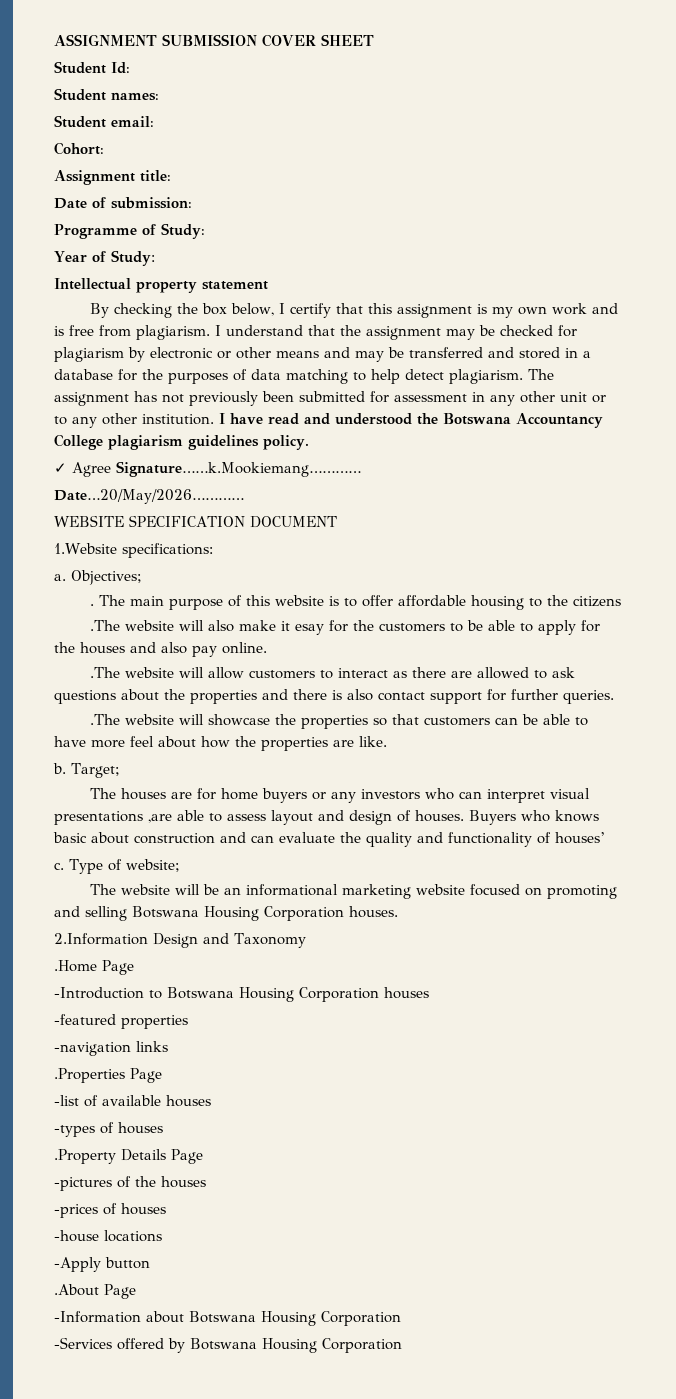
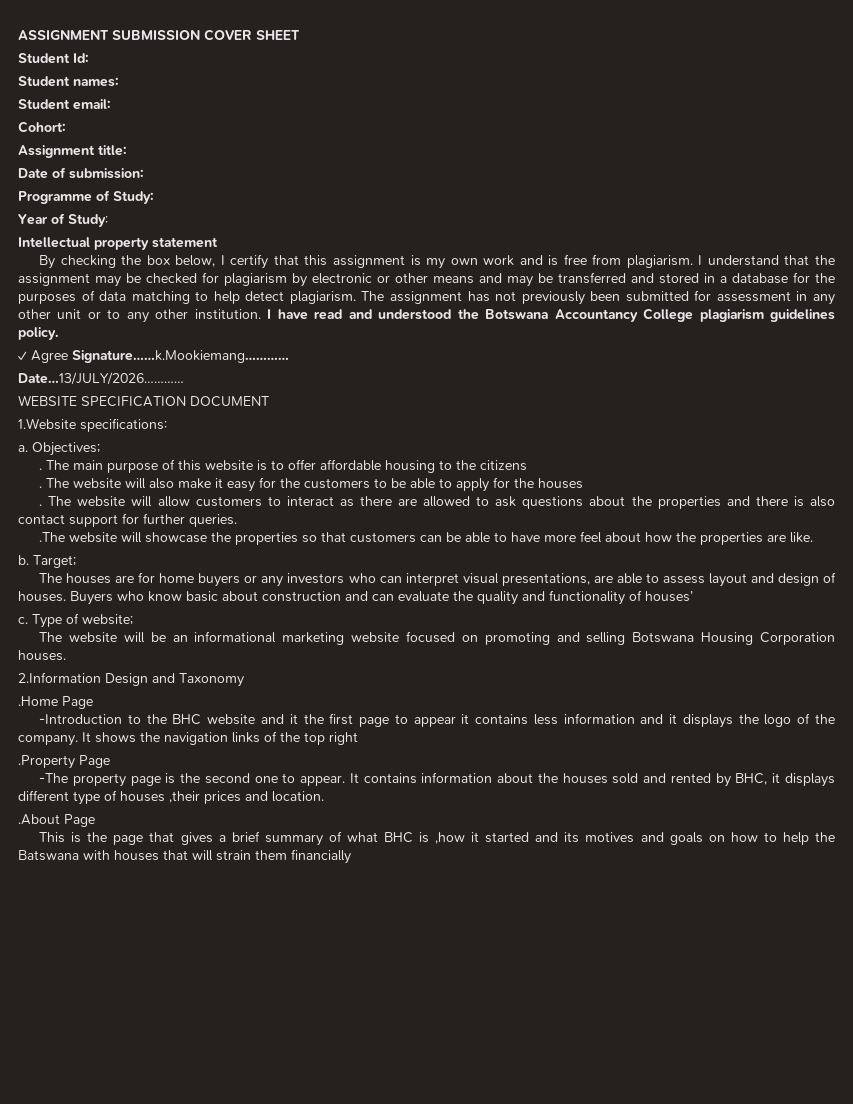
[54,489,244,504] Date…20/May/2026………… -> [18,372,184,385] Date…13/JULY/2026…………
[90,620,121,631] .The -> [39,478,70,488] . The
[295,624,325,635] esay -> [227,481,256,492] easy
[130,642,267,657] [90,667,121,678] and also pay online. // .The -> [39,496,72,506] // . The
[54,811,172,825] presentations ,are -> [501,573,613,586] presentations, are
[555,810,599,822] knows -> [148,591,182,602] know
[167,987,429,1002] [54,1014,188,1029] [54,1041,168,1056] [54,1068,162,1083] [54,1095,211,1107] [54,1122,163,1137] [54,1149,203,1164] [54,1176,206,1191] [54,1203,166,1218] [54,1230,162,1242] [54,1257,150,1272] [54,1284,136,1299] [54,1311,401,1326] [54,1337,402,1353] Botswana Housing Corporation houses // -featured properties // -navigation links // .Properties Page // -list of available houses // -types of houses // .Property Details Page // -pictures of the houses // -prices of houses // -house locations // -Apply button // .About Page // -Information about Botswana Housing Corporation // -Services offered by Botswana Housing Corporation -> [146,713,835,728] [18,731,358,746] [18,755,110,769] [39,772,835,787] [18,790,324,805] [18,814,95,827] [39,831,835,846] [18,849,351,864] the BHC website and it the first page to appear it contains less information and it displays the logo of the company. It shows the navigation links of the top right // .Property Page // -The property page is the second one to appear. It contains information about the houses sold and rented by BHC, it displays different type of houses ,their prices and location. // .About Page // This is the page that gives a brief summary of what BHC is ,how it started and its motives and goals on how to help the Batswana with houses that will strain them financially

